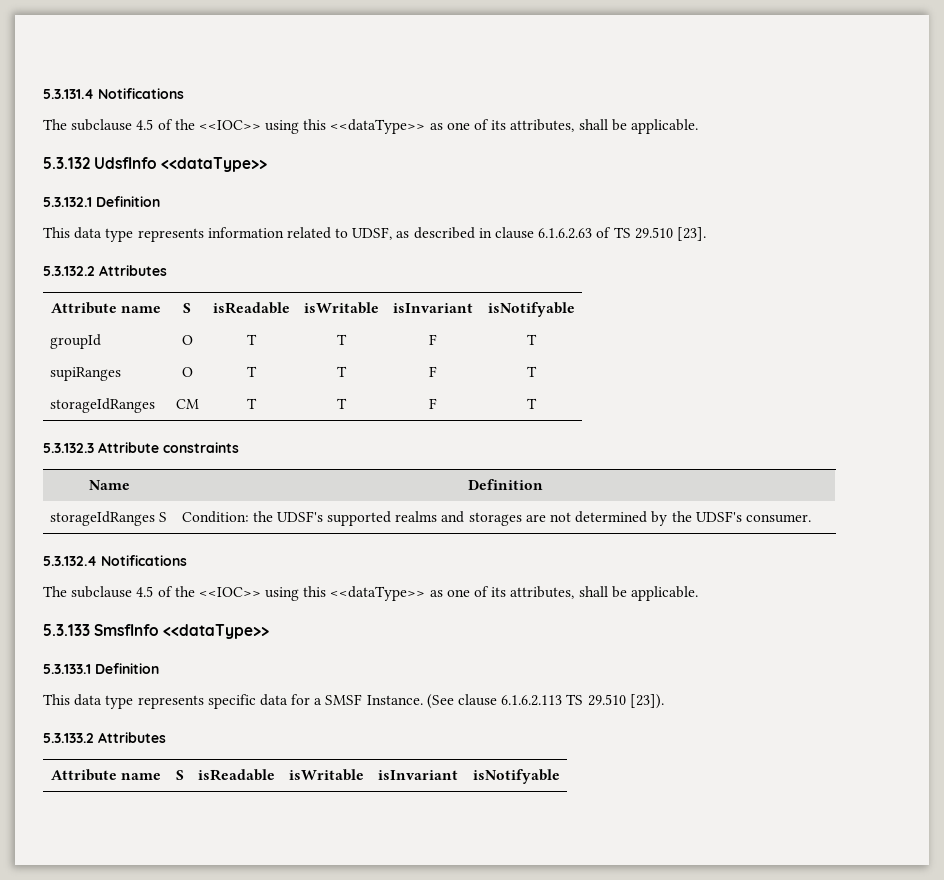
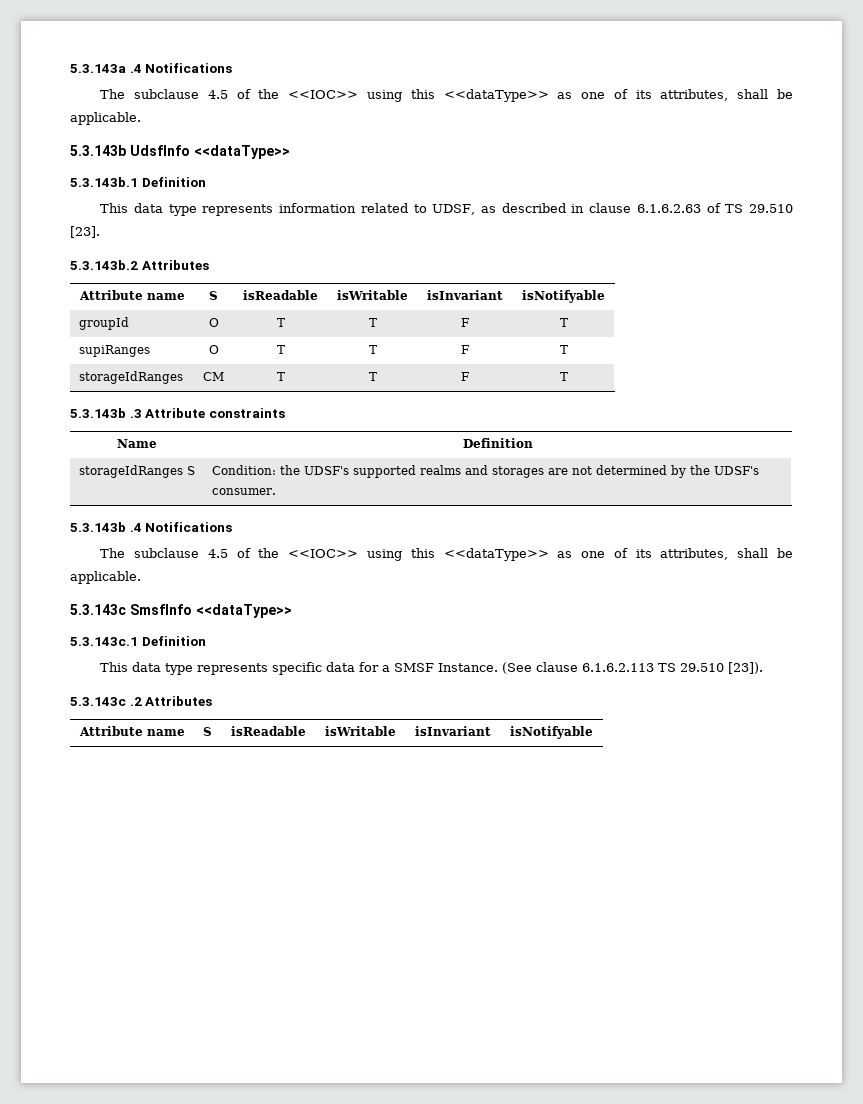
[43,89,94,99] 5.3.131.4 -> [70,64,142,73] 5.3.143a .4
[43,157,90,169] 5.3.132 -> [70,145,126,156] 5.3.143b
[43,197,92,207] 5.3.132.1 -> [70,177,138,187] 5.3.143b.1
[43,266,95,276] 5.3.132.2 -> [70,260,138,270] 5.3.143b.2
[43,443,94,453] 5.3.132.3 -> [70,408,142,418] 5.3.143b .3
[43,556,97,566] 5.3.132.4 -> [70,522,142,532] 5.3.143b .4
[43,624,90,636] 5.3.133 -> [70,604,126,615] 5.3.143c
[43,664,91,674] 5.3.133.1 -> [70,637,138,646] 5.3.143c.1
[43,733,94,743] 5.3.133.2 -> [70,697,142,706] 5.3.143c .2

